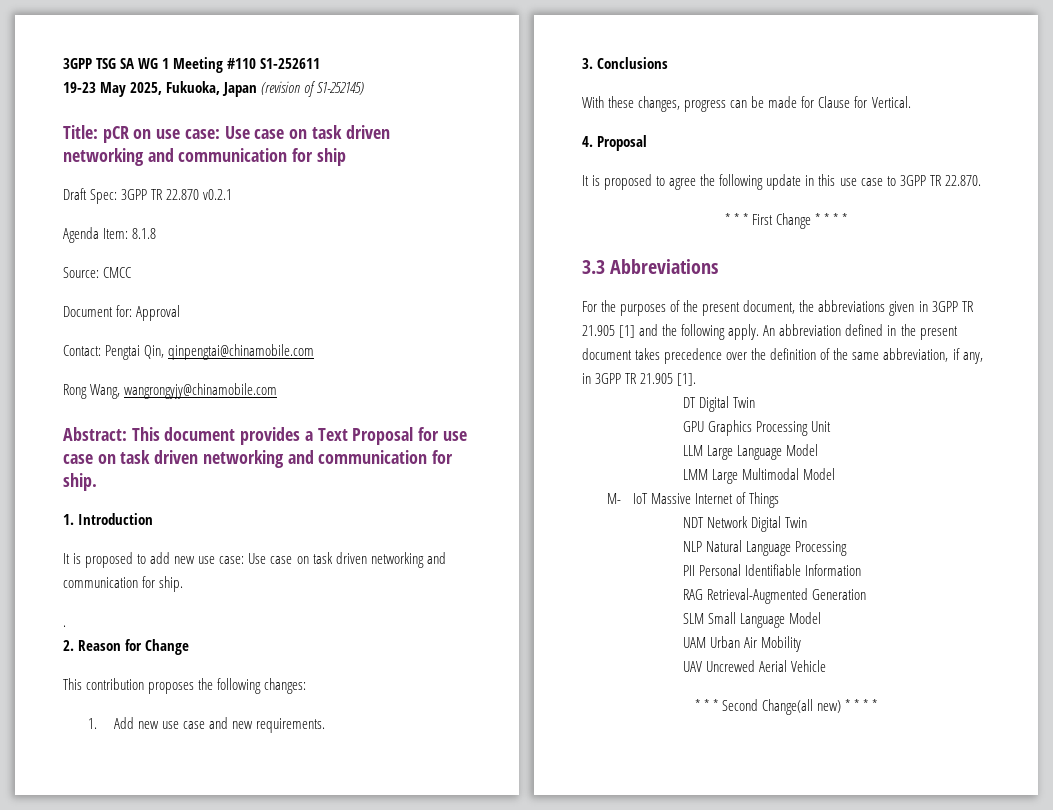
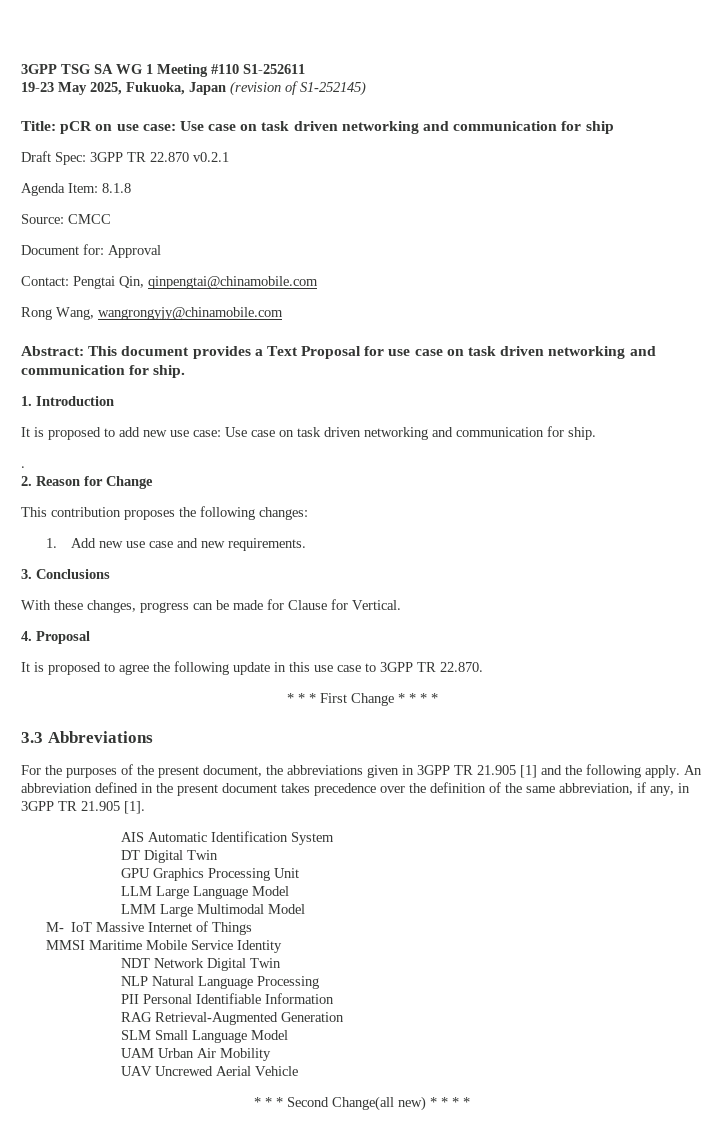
(697, 379) none -> [120,831,334,845] // AIS Automatic Identification System
(779, 500) none -> [45,940,282,953] // MMSI Maritime Mobile Service Identity

